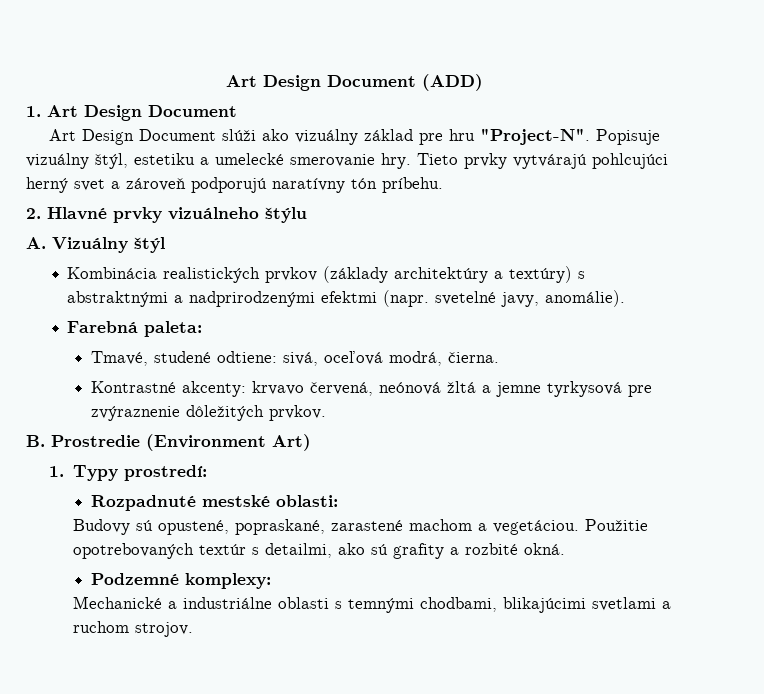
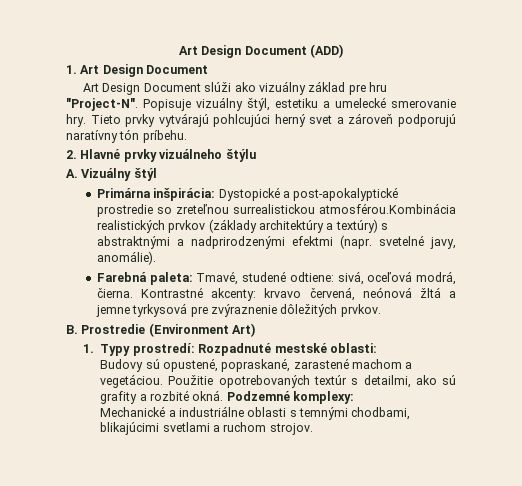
[67,267,158,279] Kombinácia -> [96,187,399,201] [96,203,456,217] Primárna inšpirácia: Dystopické a post-apokalyptické prostredie so zreteľnou surrealistickou atmosférou.Kombinácia
(203, 329) // -> (193, 278) none
(499, 357) // -> (133, 293) none
(207, 473) // -> (195, 349) none
(565, 549) // -> (224, 395) none

